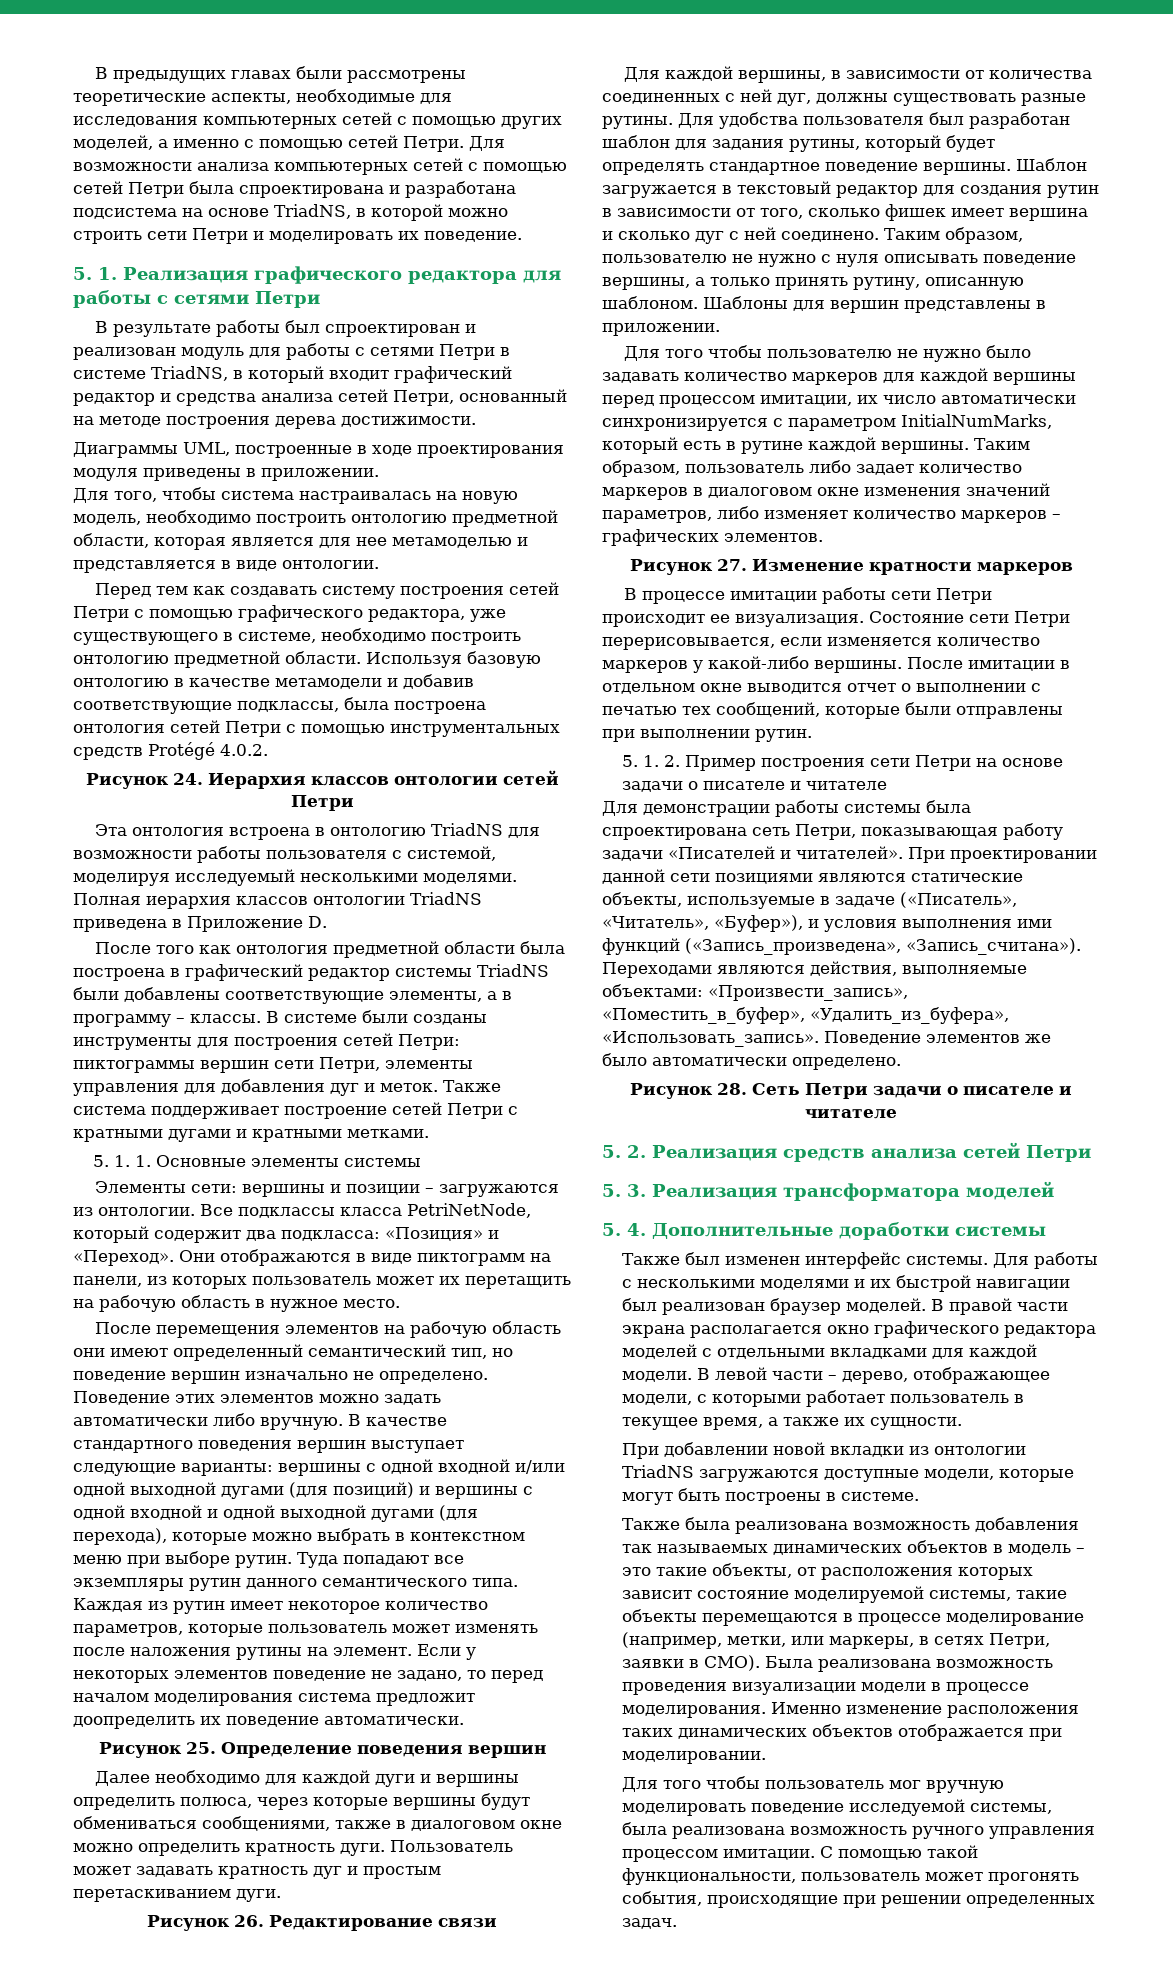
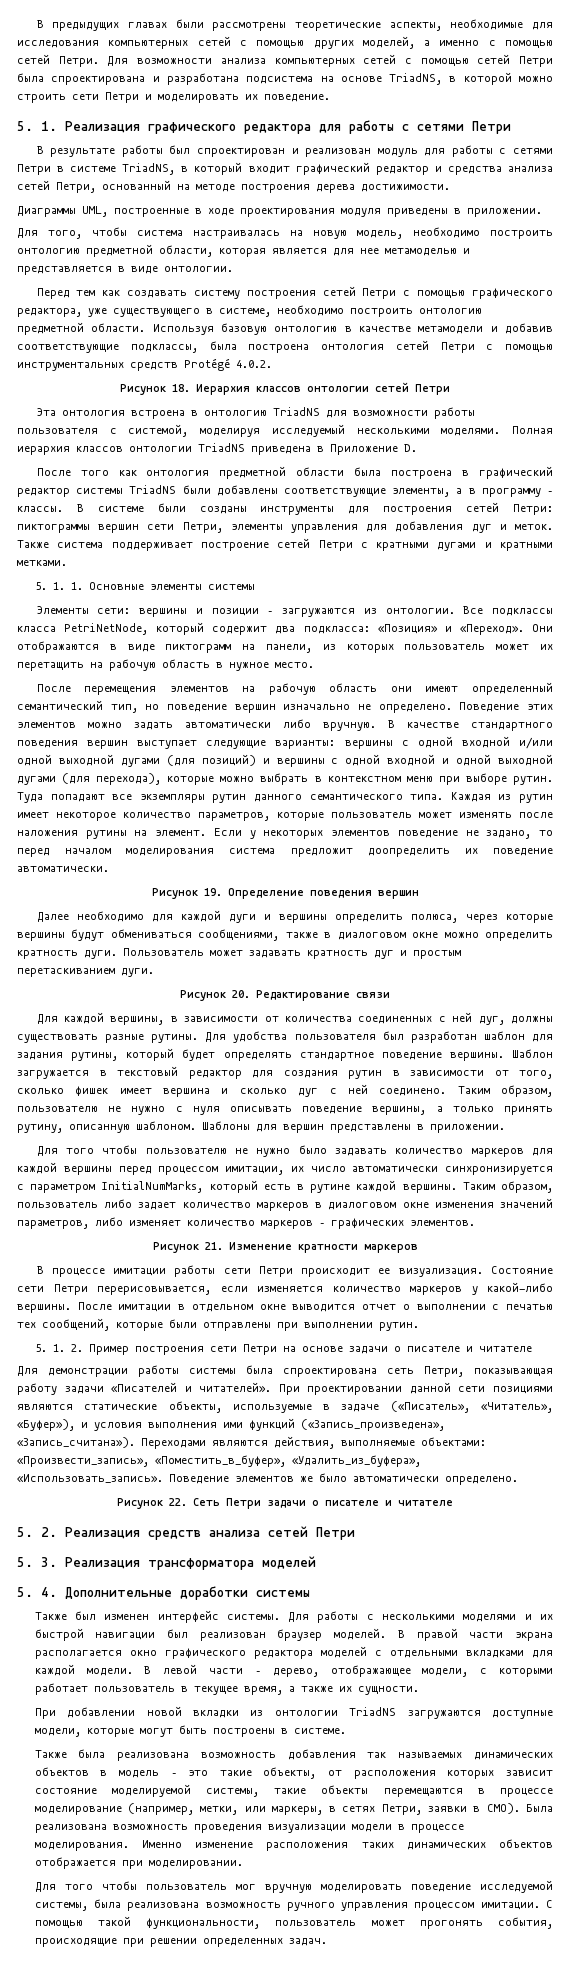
[172,773,203,785] 24. -> [172,384,190,392] 18.
[185,1742,216,1754] 25. -> [203,888,222,896] 19.
[234,1915,264,1927] 26. -> [232,990,250,998] 20.
[716,559,747,571] 27. -> [204,1242,223,1250] 21.
[717,1083,747,1095] 28. -> [169,1498,187,1506] 22.

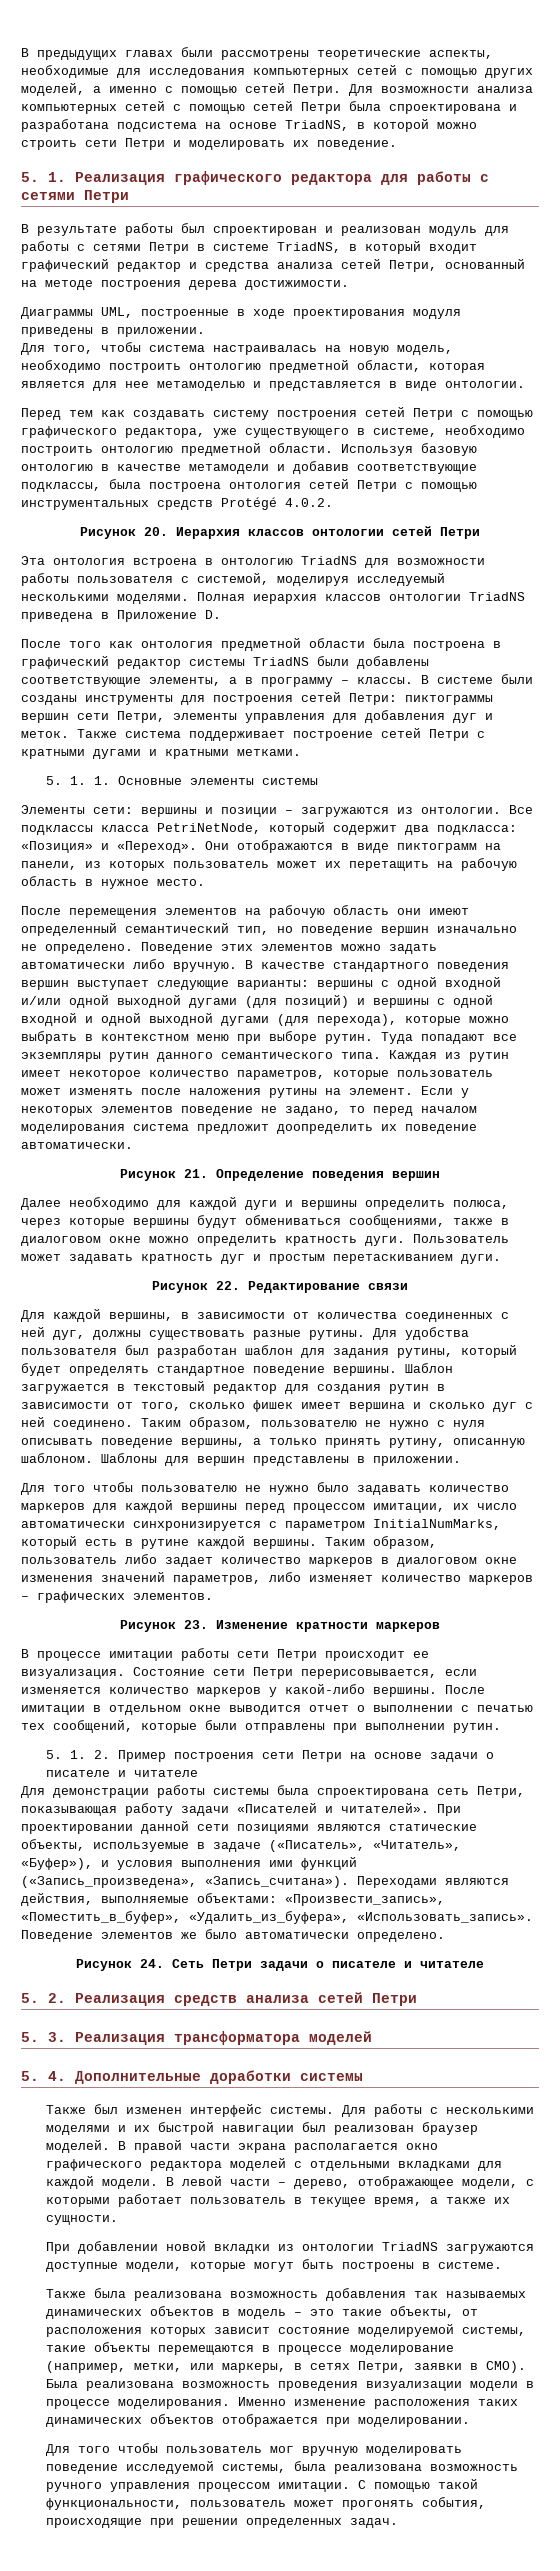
[172,384,190,392] 18. -> [144,527,168,536] 20.
[203,888,222,896] 19. -> [184,1169,208,1178] 21.
[232,990,250,998] 20. -> [216,1281,240,1290] 22.
[204,1242,223,1250] 21. -> [184,1620,208,1629] 23.
[169,1498,187,1506] 22. -> [140,1959,164,1968] 24.

